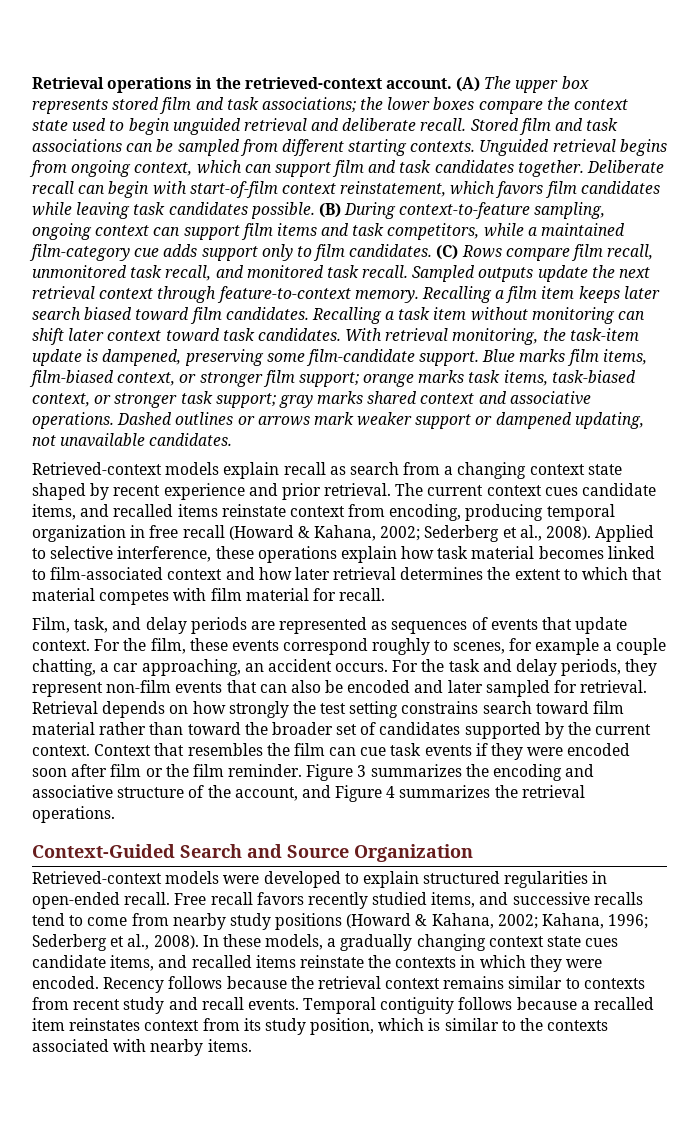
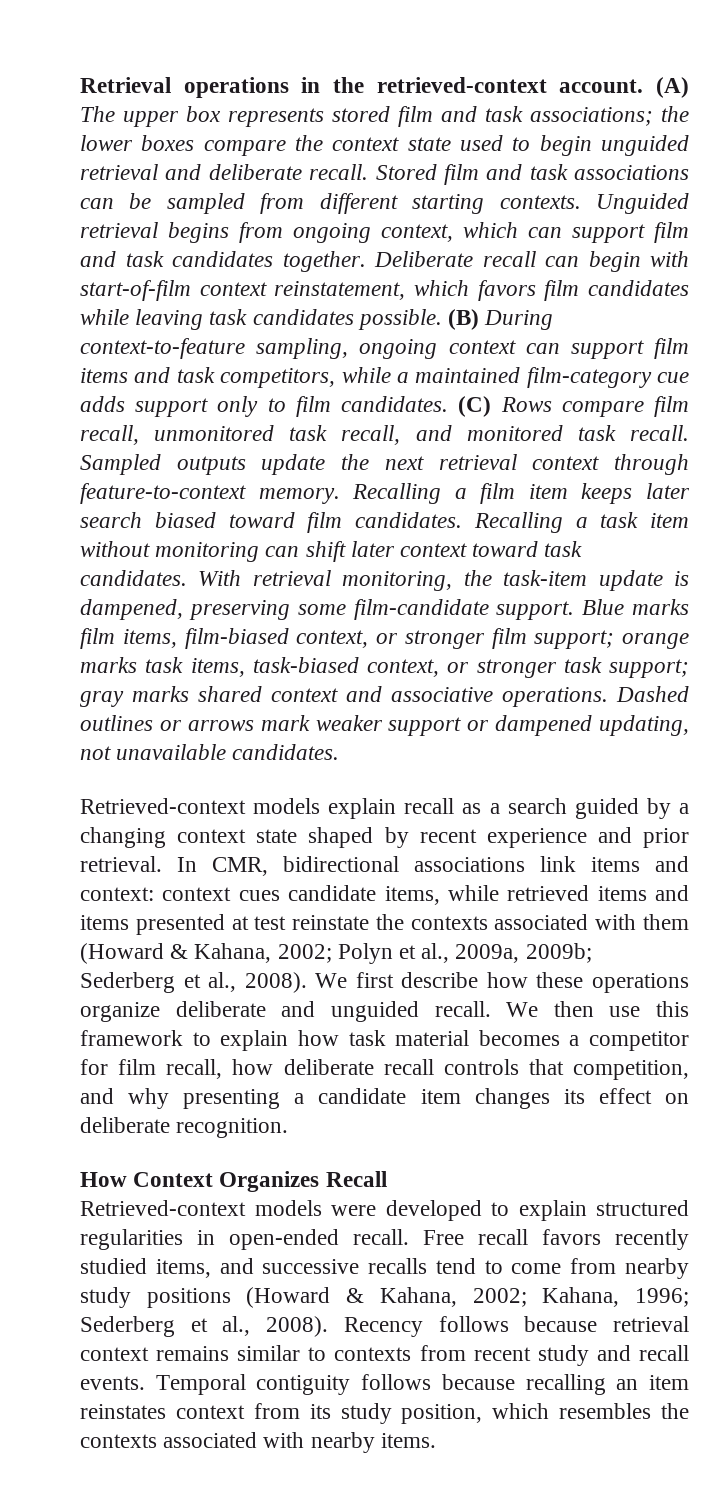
[349,462,441,475] search from -> [489,798,671,819] a search guided by
[395,483,657,496] [32,504,615,521] [32,525,655,542] [32,546,337,563] The current context cues candidate items, and recalled items reinstate context from encoding, producing temporal organization in free recall (Howard & Kahana, 2002; Sederberg et al., 2008). Applied to selective interference, these operations -> [177,856,689,876] [80,885,689,905] [80,914,689,935] [80,943,592,964] [80,972,689,993] [80,1001,689,1022] [80,1030,211,1046] In CMR, bidirectional associations link items and context: context cues candidate items, while retrieved items and items presented at test reinstate the contexts associated with them (Howard & Kahana, 2002; Polyn et al., 2009a, 2009b; Sederberg et al., 2008). We first describe how these operations organize deliberate and unguided recall. We then use this framework to
[607,546,655,559] [32,567,663,580] [32,588,386,605] [32,617,628,634] [32,638,667,655] [32,659,658,676] [32,680,648,697] [32,701,625,718] [32,722,652,739] [32,743,631,760] [32,764,595,781] [32,785,585,802] [32,806,115,823] [32,844,473,862] linked to film-associated context and how later retrieval determines the extent to which that material competes with film material for recall. // Film, task, and delay periods are represented as sequences of events that update context. For the film, these events correspond roughly to scenes, for example a couple chatting, a car approaching, an accident occurs. For the task and delay periods, they represent non-film events that can also be encoded and later sampled for retrieval. Retrieval depends on how strongly the test setting constrains search toward film material rather than toward the broader set of candidates supported by the current context. Context that resembles the film can cue task events if they were encoded soon after film or the film reminder. Figure 3 summarizes the encoding and associative structure of the account, and Figure 4 summarizes the retrieval operations. // Context-Guided Search and Source Organization -> [569,1031,689,1051] [80,1059,689,1080] [80,1088,689,1109] [80,1117,289,1138] [80,1171,387,1192] a competitor for film recall, how deliberate recall controls that competition, and why presenting a candidate item changes its effect on deliberate recognition. // How Context Organizes Recall
[202,934,619,951] [32,955,603,972] [32,976,99,989] In these models, a gradually changing context state cues candidate items, and recalled items reinstate the contexts in which they were encoded. -> (329, 1326) none
[290,976,314,989] the -> (598, 1324) none
[580,997,655,1010] a recalled -> [525,1374,639,1395] recalling an
[428,1018,516,1031] is similar to -> [559,1403,652,1419] resembles

